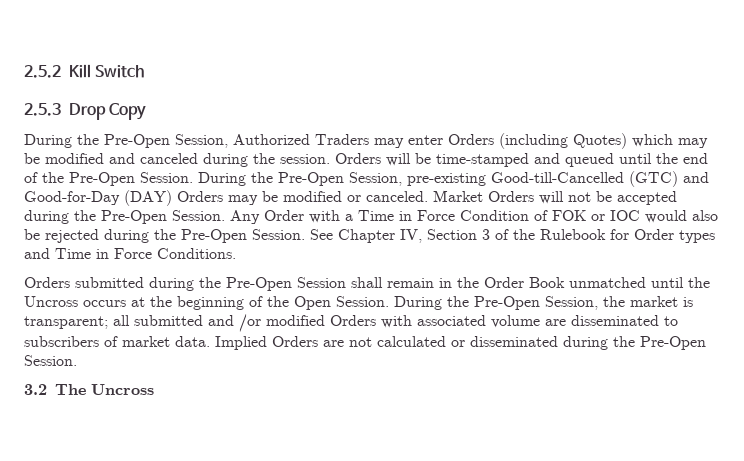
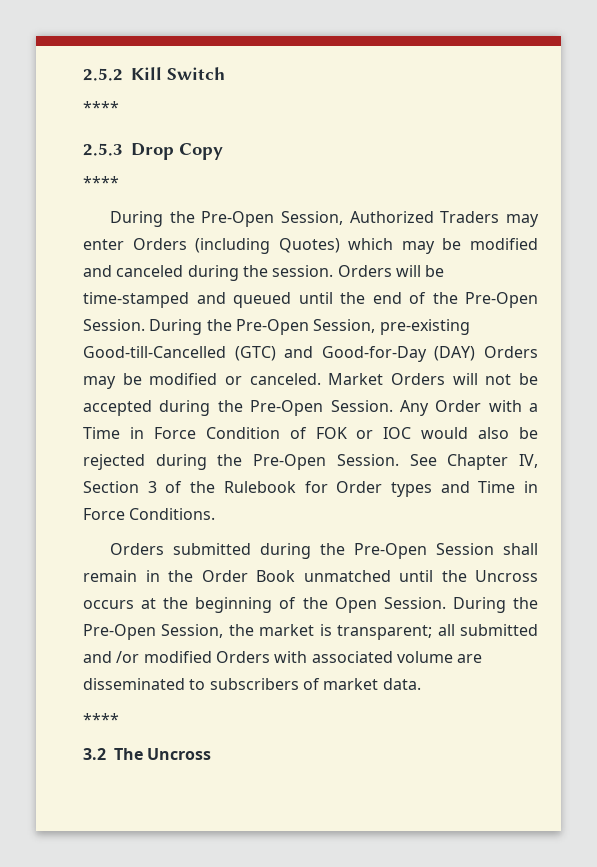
(145, 71) none -> [83,101,119,113] // ****
(147, 111) none -> [83,176,119,188] // ****
[215,336,706,350] [24,355,77,366] Implied Orders are not calculated or disseminated during the Pre-Open Session. -> [83,713,119,725] // ****

